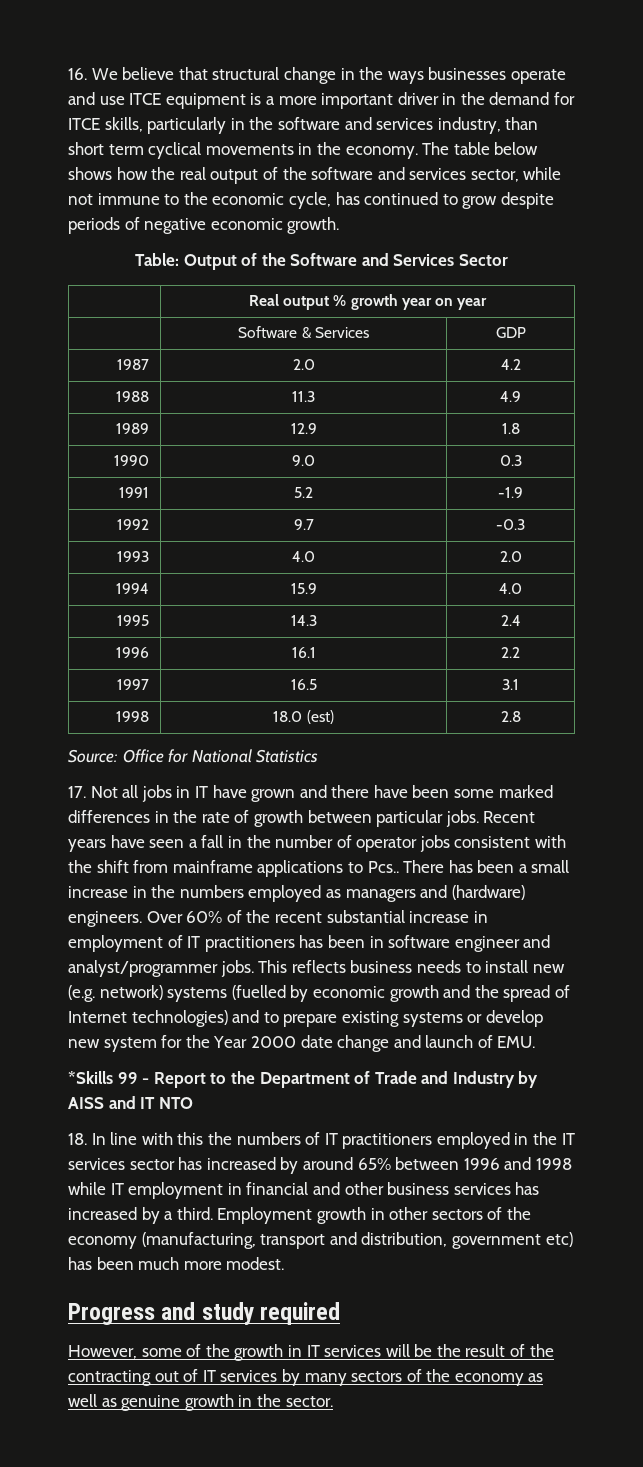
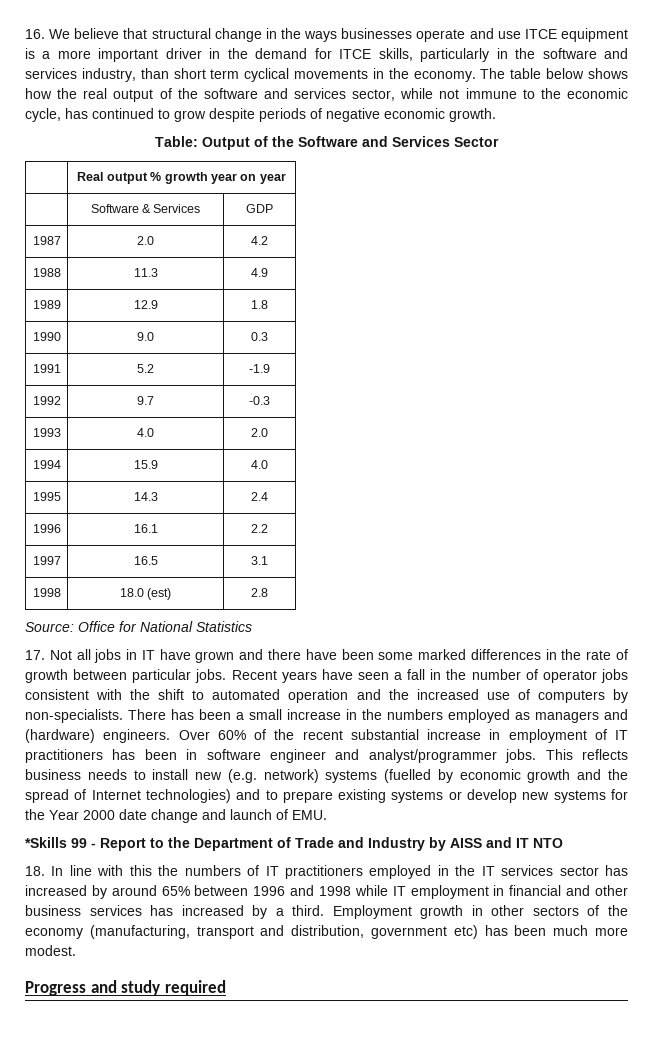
[133,860,399,877] from mainframe applications to Pcs.. -> [192,689,629,703] [25,709,123,723] to automated operation and the increased use of computers by non-specialists.
[103,1037,157,1052] system -> [553,790,606,803] systems
[68,1344,554,1361] [68,1369,544,1386] [68,1394,333,1411] // However, some of the growth in IT services will be the result of the contracting out of IT services by many sectors of the economy as well as genuine growth in the sector. -> (226, 988) none

